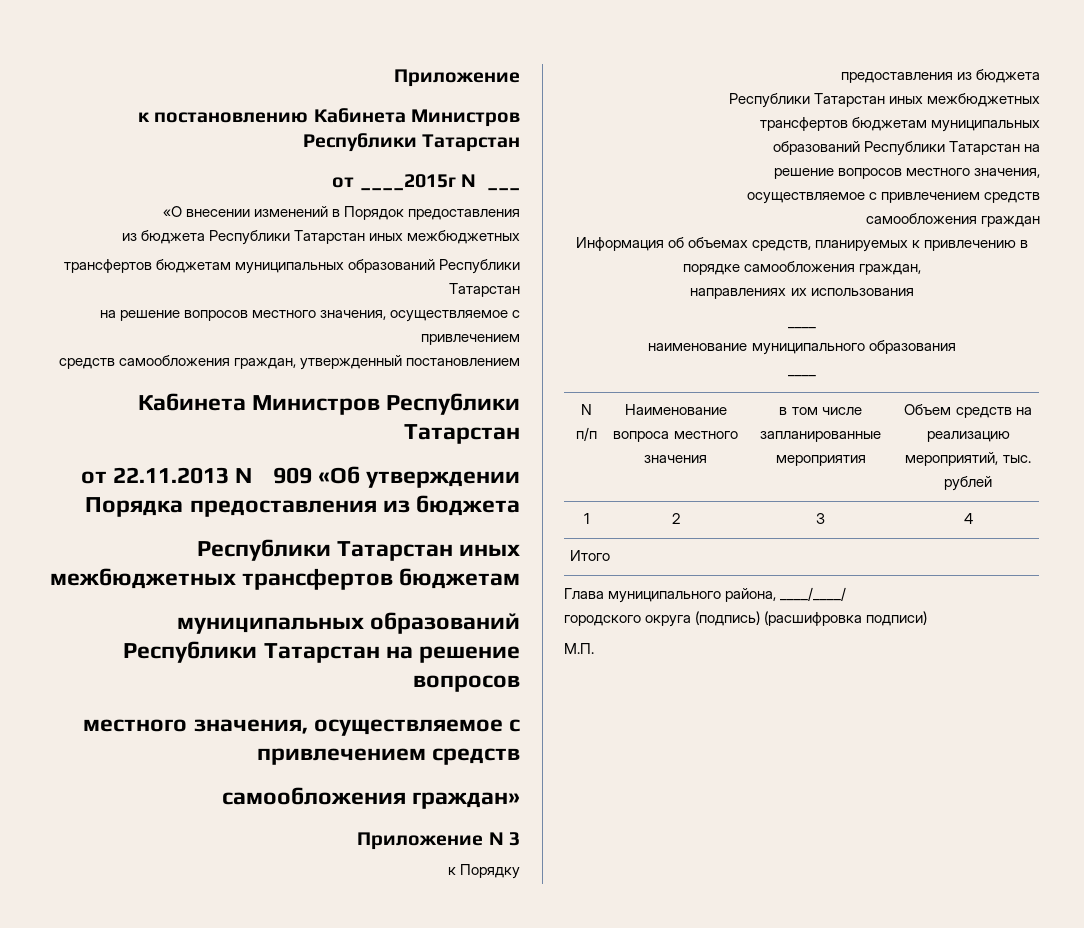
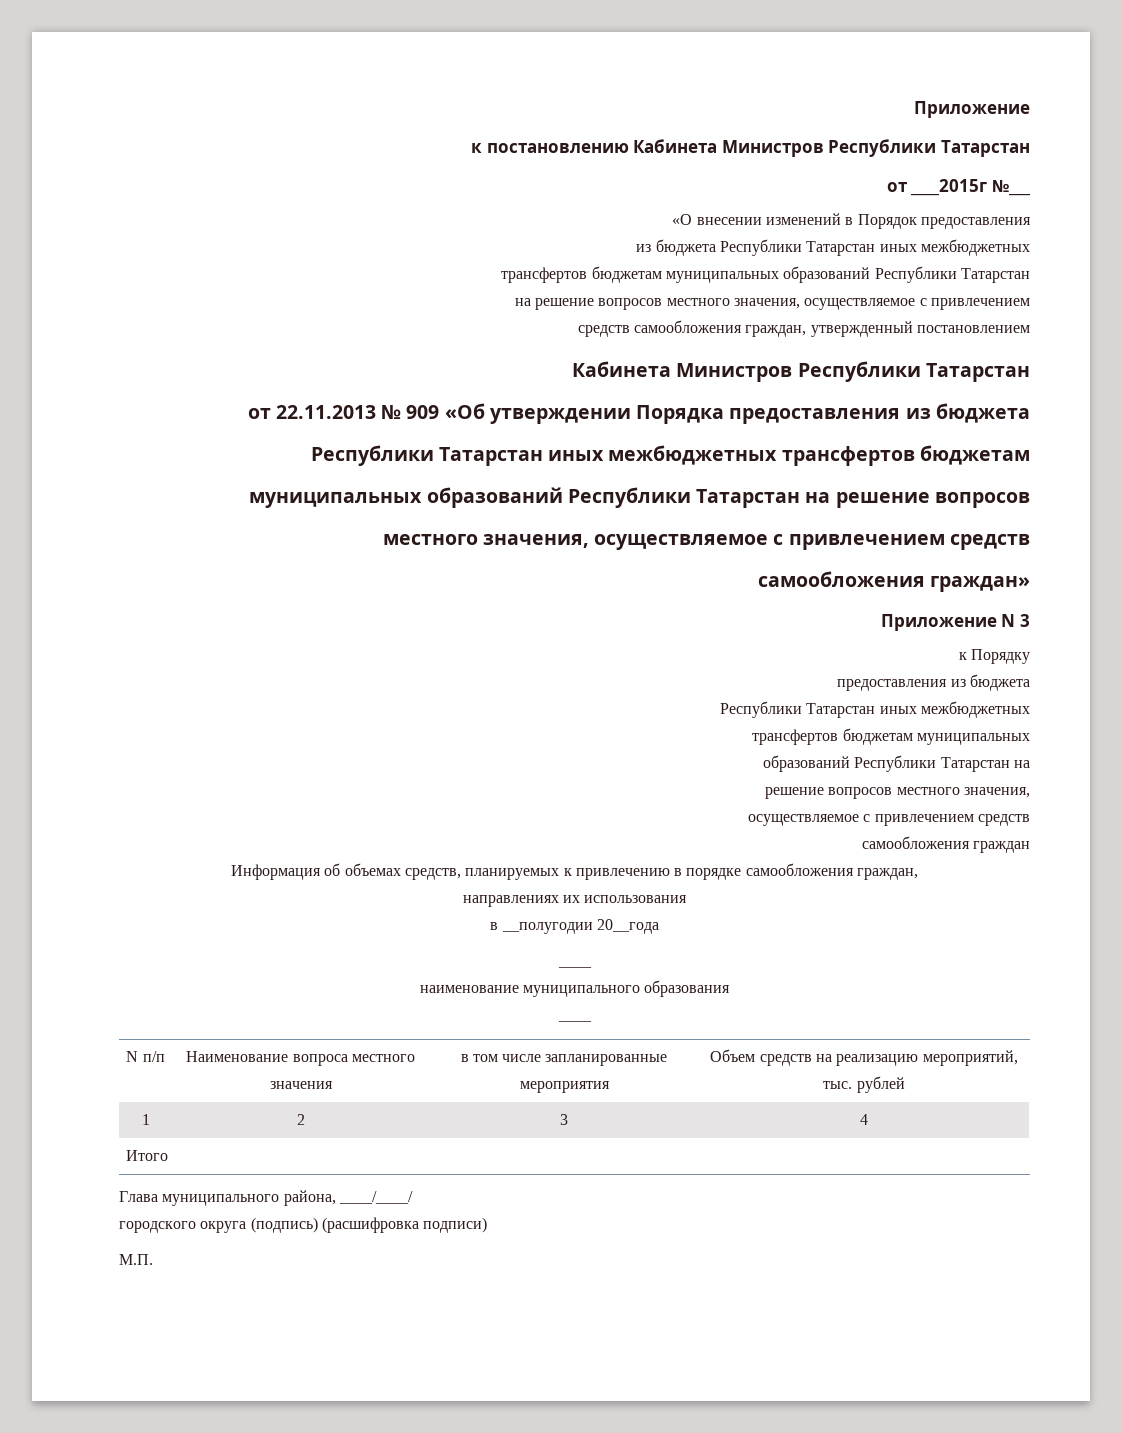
(914, 292) none -> [490,919,659,934] // в __полугодии 20__года

